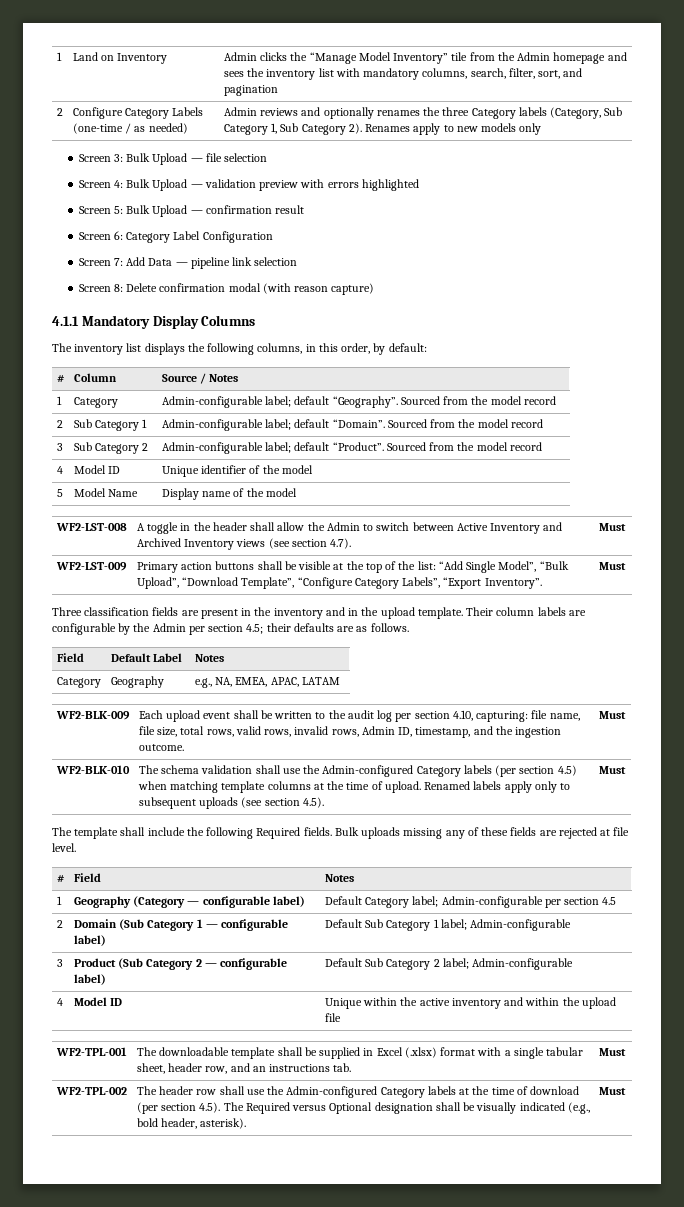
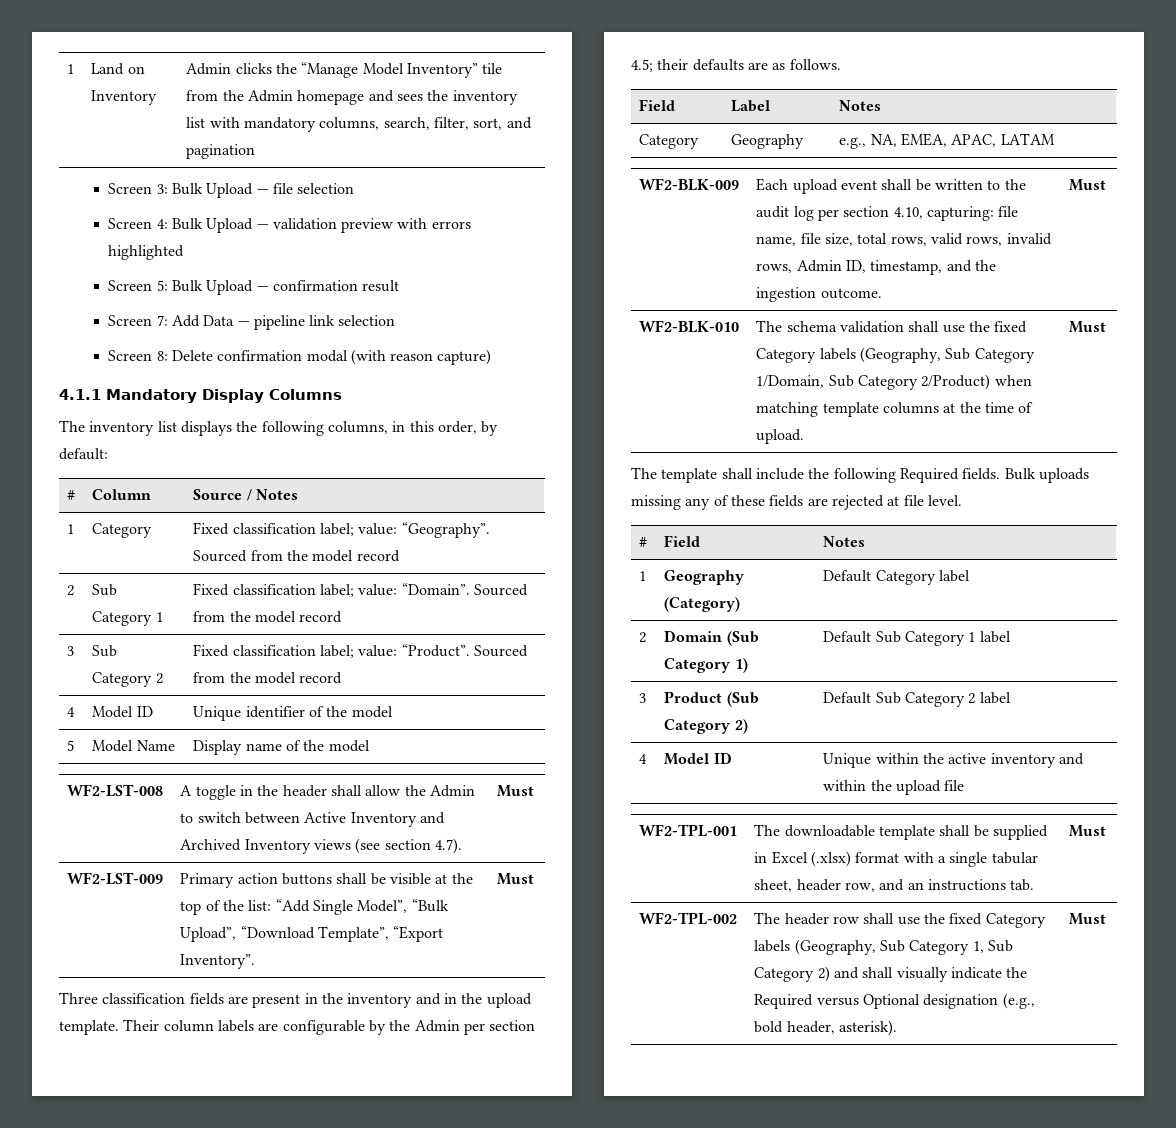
[56,108,63,116] [72,107,204,119] [72,123,188,134] [223,107,623,119] [223,123,542,135] // 2 | Configure Category Labels (one-time / as needed) | Admin reviews and optionally renames the three Category labels (Category, Sub Category 1, Sub Category 2). Renames apply to new models only -> (256, 151) none
[78,231,273,243] // Screen 6: Category Label Configuration -> (400, 286) none
[161,396,330,408] Admin-configurable label; default -> [193,522,398,536] Fixed classification label; value:
[161,419,330,431] Admin-configurable label; default -> [193,583,398,597] Fixed classification label; value:
[161,442,330,454] Admin-configurable label; default -> [193,644,398,658] Fixed classification label; value:
[297,577,441,589] “Configure Category Labels”, -> (390, 934) none
[110,653,151,662] Default -> (676, 105) none
[322,765,577,777] Admin-configured Category labels (per section 4.5) -> [994,321,1028,333] [756,347,1035,363] [756,374,991,390] fixed Category labels (Geography, Sub Category 1/Domain, Sub Category 2/Product)
[424,781,571,793] [138,797,324,809] Renamed labels apply only to subsequent uploads (see section 4.5). -> (805, 436) none
[133,896,305,908] [324,896,617,908] (Category — configurable label) | Default Category label; Admin-configurable per section 4.5 -> [664,597,741,612] [823,570,971,585] (Category) | Default Category label
[196,919,289,931] [73,935,106,946] 1 — configurable label) -> [734,658,748,673] 1)
[440,919,572,931] label; Admin-configurable -> [979,631,1011,643] label
[195,958,288,970] [73,974,106,985] 2 — configurable label) -> [734,719,748,734] 2)
[442,958,574,970] label; Admin-configurable -> [979,692,1011,704] label
[286,1086,580,1098] [136,1102,565,1114] Admin-configured Category labels at the time of download (per section 4.5). The Required versus Optional designation shall be visually indicated -> [949,913,1046,928] [754,939,1014,955] [754,966,1028,982] [754,994,999,1009] fixed Category labels (Geography, Sub Category 1, Sub Category 2) and shall visually indicate the Required versus Optional designation

